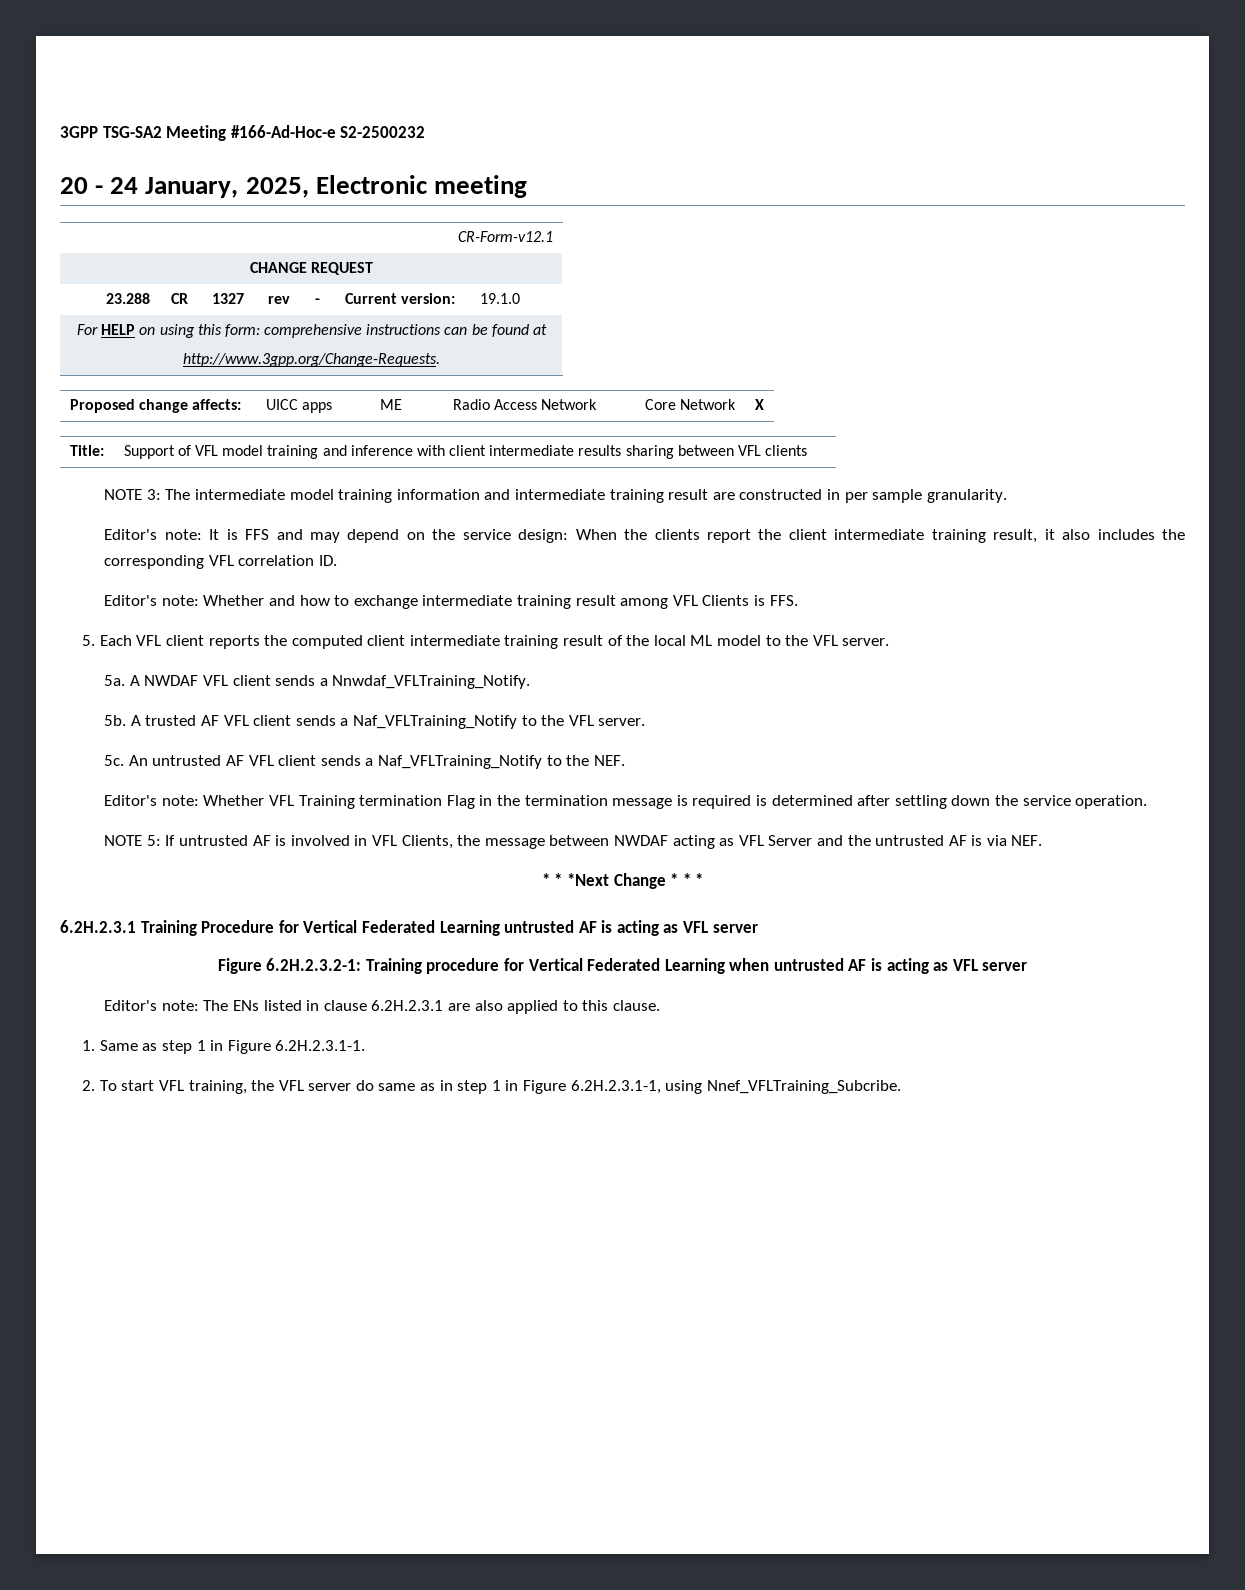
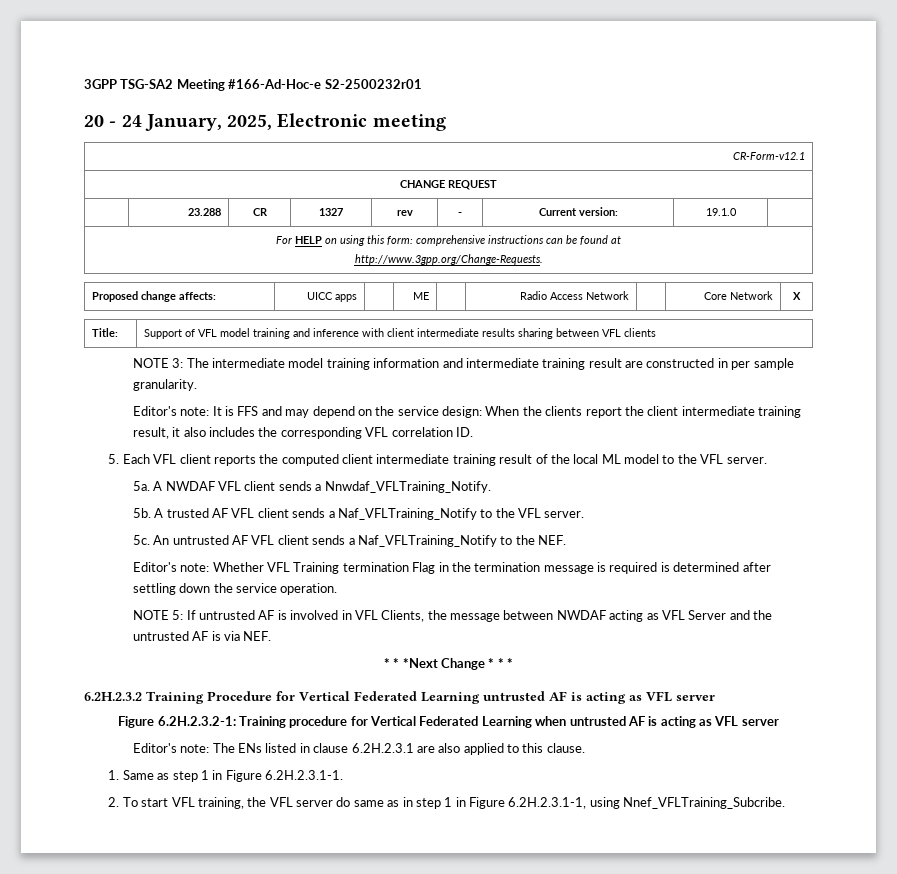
[340,126,426,138] S2-2500232 -> [324,79,422,89] S2-2500232r01
[104,595,798,609] // Editor's note: Whether and how to exchange intermediate training result among VFL Clients is FFS. -> (473, 432) none
[60,920,136,933] 6.2H.2.3.1 -> [84,692,142,701] 6.2H.2.3.2

